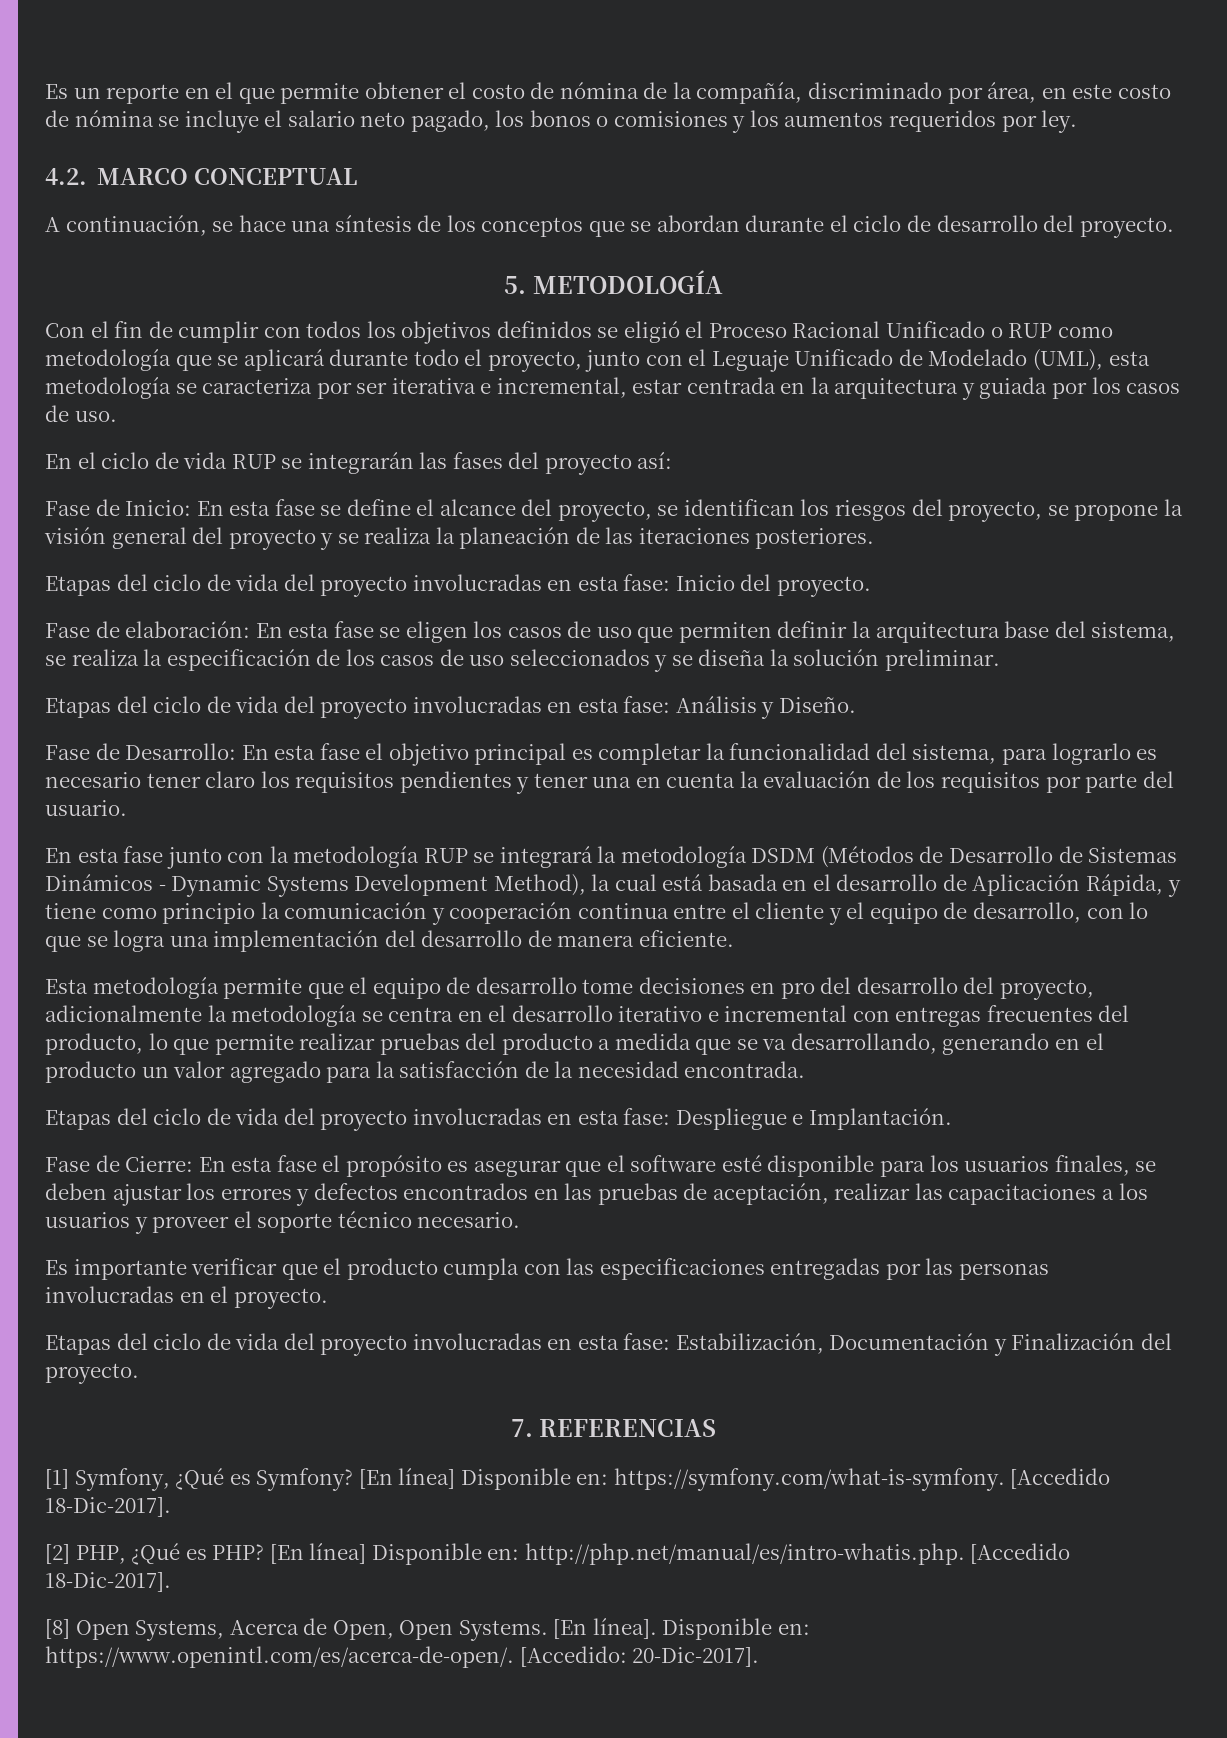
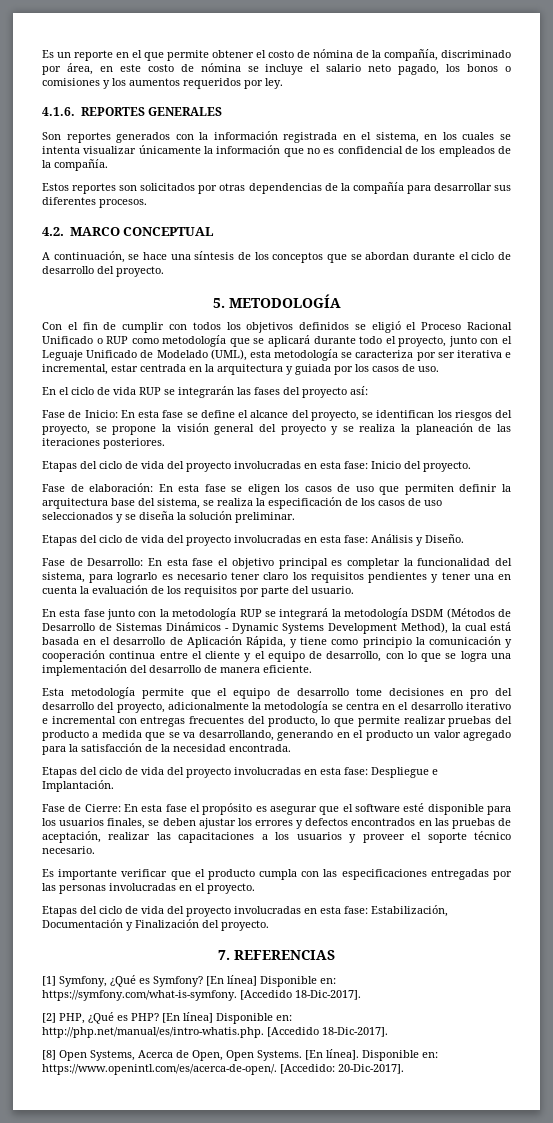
(1078, 121) none -> [42,107,222,116] [42,131,512,143] [42,145,511,157] [42,159,108,171] [42,182,511,194] [42,197,147,208] // 4.1.6. REPORTES GENERALES // Son reportes generados con la información registrada en el sistema, en los cuales se intenta visualizar únicamente la información que no es confidencial de los empleados de la compañía. // Estos reportes son solicitados por otras dependencias de la compañía para desarrollar sus diferentes procesos.

